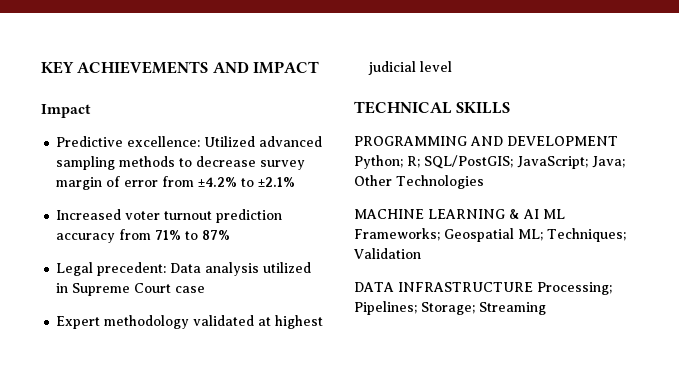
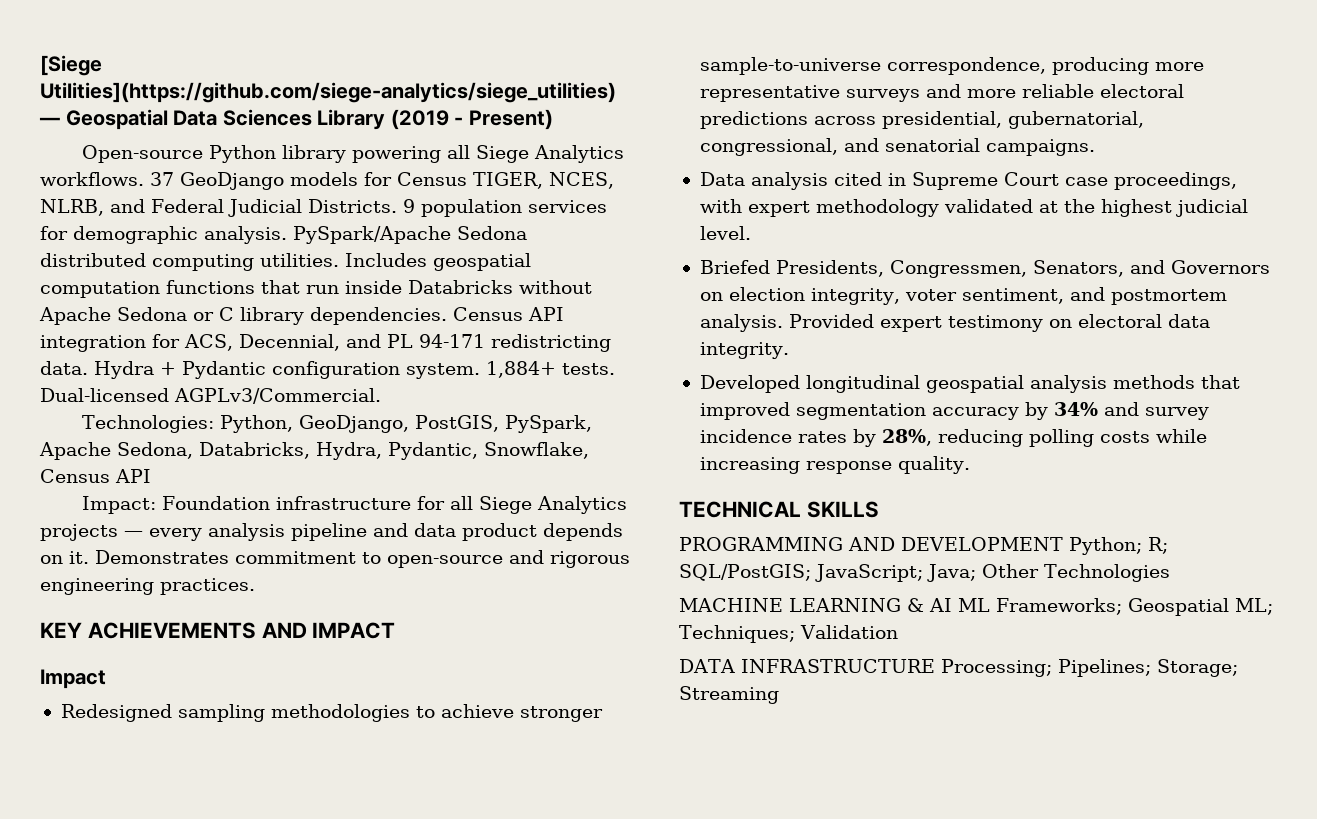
(41, 67) none -> [40,55,102,76] [40,82,616,103] [39,109,553,130] [82,145,625,163] [40,172,614,190] [40,199,607,217] [40,226,527,244] [40,253,531,271] [40,280,592,298] [39,307,564,325] [40,334,611,352] [40,361,615,379] [40,388,381,404] [82,415,593,433] [39,442,589,460] [40,469,151,483] [82,496,628,514] [40,523,623,541] [40,550,630,568] [40,578,255,595] [Siege Utilities](https://github.com/siege-analytics/siege_utilities) — Geospatial Data Sciences Library (2019 - Present) // Open-source Python library powering all Siege Analytics workflows. 37 GeoDjango models for Census TIGER, NCES, NLRB, and Federal Judicial Districts. 9 population services for demographic analysis. PySpark/Apache Sedona distributed computing utilities. Includes geospatial computation functions that run inside Databricks without Apache Sedona or C library dependencies. Census API integration for ACS, Decennial, and PL 94-171 redistricting data. Hydra + Pydantic configuration system. 1,884+ tests. Dual-licensed AGPLv3/Commercial. // Technologies: Python, GeoDjango, PostGIS, PySpark, Apache Sedona, Databricks, Hydra, Pydantic, Snowflake, Census API // Impact: Foundation infrastructure for all Siege Analytics projects — every analysis pipeline and data product depends on it. Demonstrates commitment to open-source and rigorous engineering practices. //
[56,136,323,147] [56,156,306,170] [56,176,296,190] [56,209,283,223] [56,229,231,243] [56,262,167,276] Predictive excellence: Utilized advanced sampling methods to decrease survey margin of error from ±4.2% to ±2.1% // Increased voter turnout prediction accuracy from 71% to 87% // Legal precedent: -> [60,704,603,722] [699,57,1204,75] [699,84,1184,102] [699,111,1144,129] [699,138,1095,156] Redesigned sampling methodologies to achieve stronger sample-to-universe correspondence, producing more representative surveys and more reliable electoral predictions across presidential, gubernatorial, congressional, and senatorial campaigns. //
[263,262,312,273] utilized -> [833,172,882,186] cited
[56,316,101,329] // Expert -> [1113,172,1237,190] [699,199,810,217] proceedings, with expert
(272, 321) none -> [1063,199,1095,213] the
[420,61,453,72] level -> [699,226,751,240] [699,260,1270,278] [699,287,1227,305] [699,314,1210,332] [699,342,789,359] [699,375,1240,393] [699,402,1209,420] [699,429,1207,447] [699,456,970,474] level. // Briefed Presidents, Congressmen, Senators, and Governors on election integrity, voter sentiment, and postmortem analysis. Provided expert testimony on electoral data integrity. // Developed longitudinal geospatial analysis methods that improved segmentation accuracy by 34% and survey incidence rates by 28%, reducing polling costs while increasing response quality.

